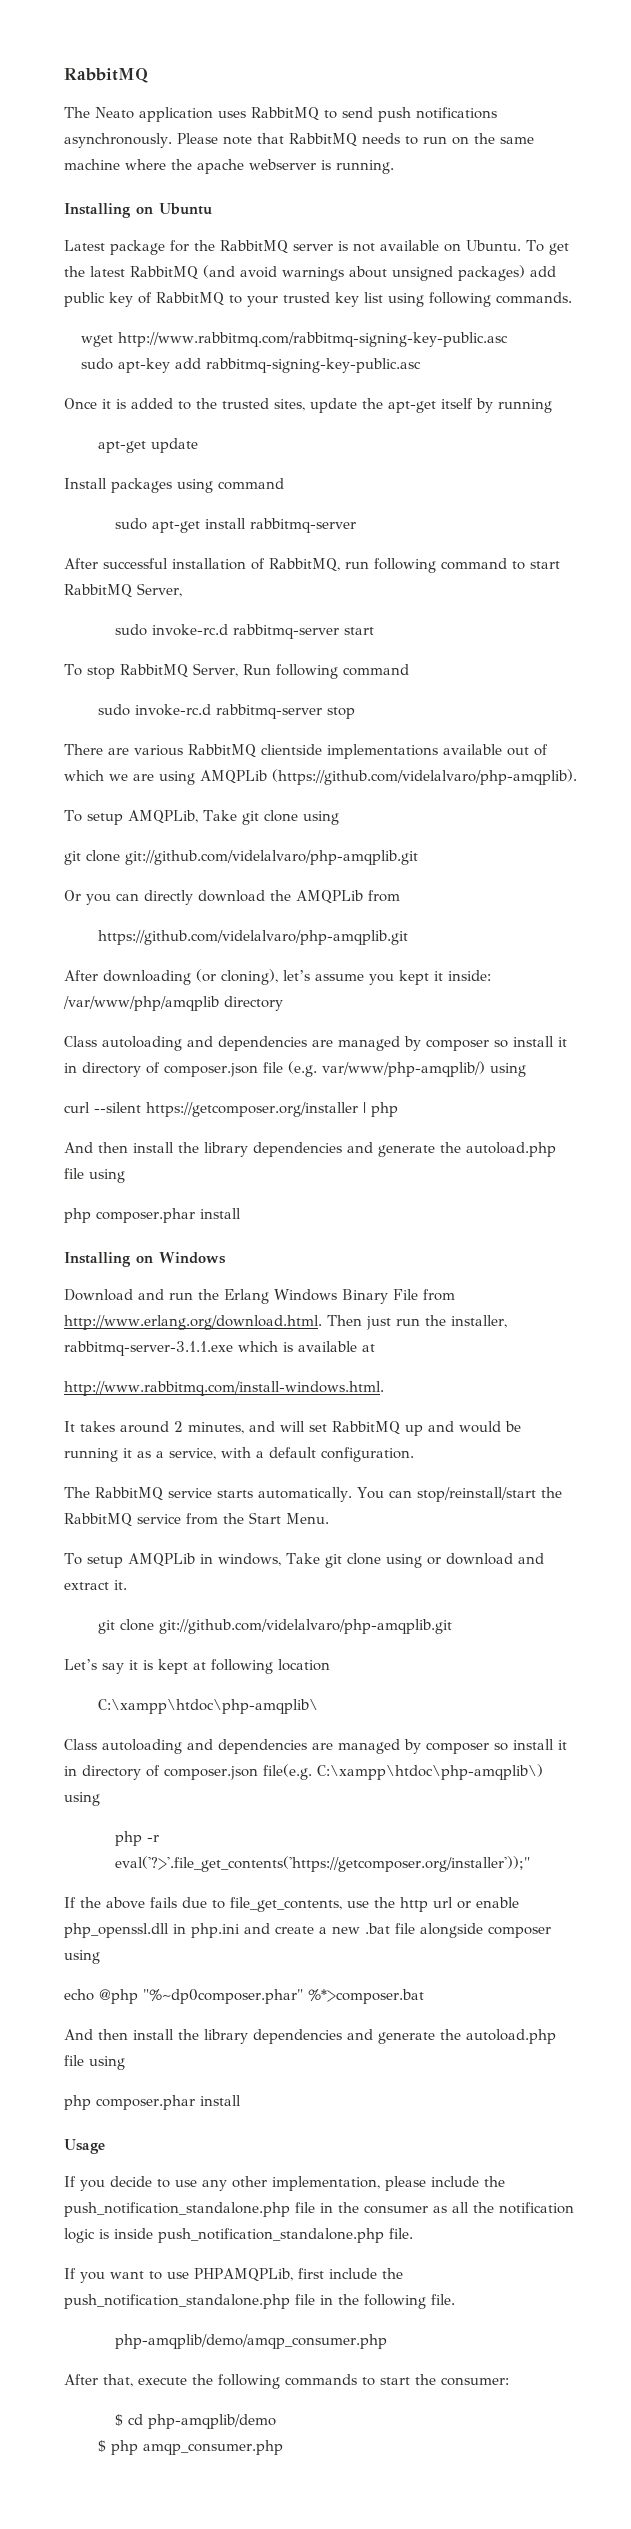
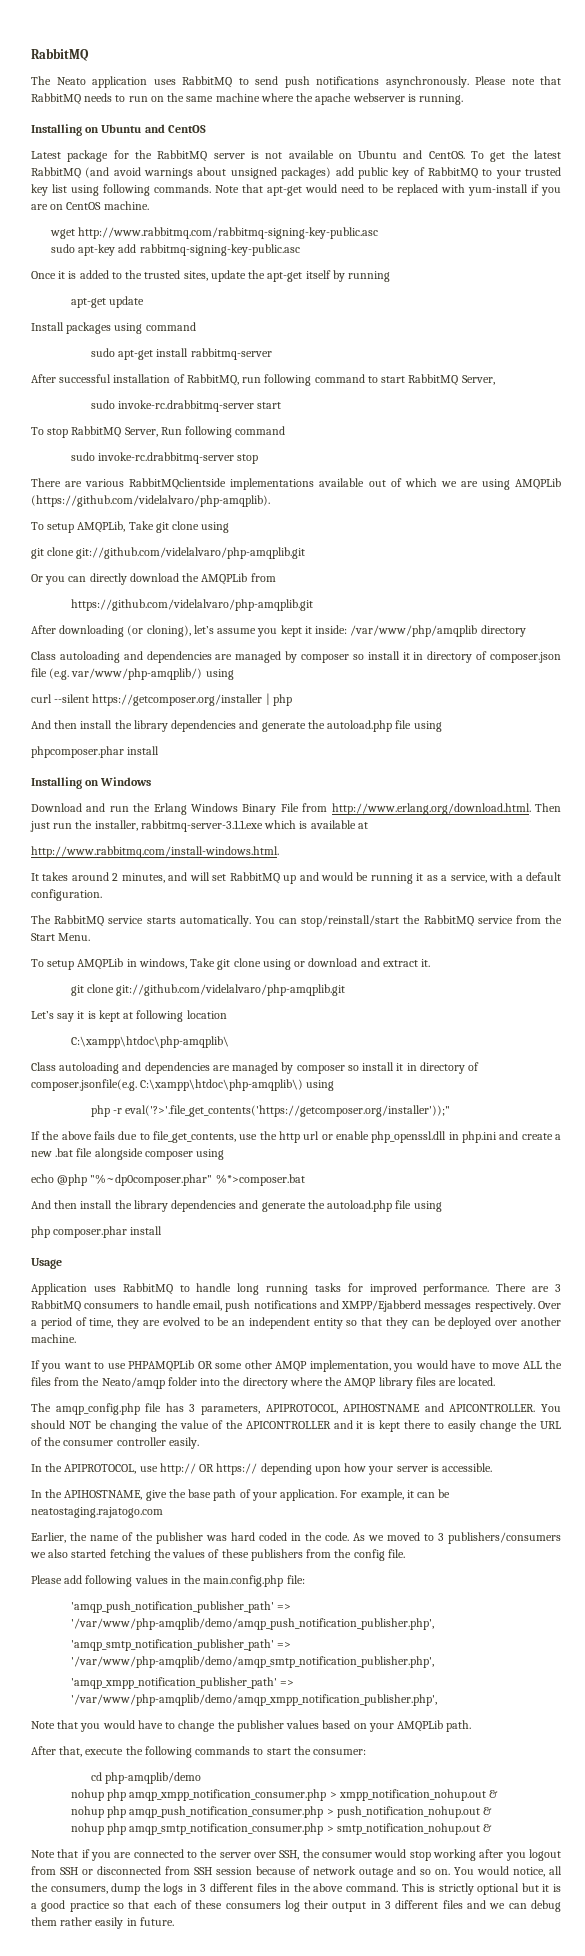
(212, 209) none -> [144,124,206,133] and CentOS
[466,240,521,251] Ubuntu. -> [358,150,465,159] Ubuntu and CentOS.
(572, 298) none -> [215,184,561,196] [31,201,149,210] Note that apt-get would need to be replaced with yum-install if you are on CentOS machine.
[152,624,340,639] invoke-rc.d rabbitmq-server -> [118,400,255,412] invoke-rc.drabbitmq-server
[135,704,323,719] invoke-rc.d rabbitmq-server -> [98,452,235,464] invoke-rc.drabbitmq-server
[188,744,322,758] RabbitMQ clientside -> [129,478,227,490] RabbitMQclientside
[64,1208,195,1223] php composer.phar -> [31,746,124,758] phpcomposer.phar
[164,1764,312,1780] composer.json file(e.g. -> [31,1079,137,1091] composer.jsonfile(e.g.
[64,2176,505,2191] [64,2202,574,2217] [64,2228,413,2243] If you decide to use any other implementation, please include the push_notification_standalone.php file in the consumer as all the notification logic is inside push_notification_standalone.php file. -> [31,1283,561,1295] [31,1300,561,1312] [31,1317,561,1329] [31,1334,76,1343] Application uses RabbitMQ to handle long running tasks for improved performance. There are 3 RabbitMQ consumers to handle email, push notifications and XMPP/Ejabberd messages respectively. Over a period of time, they are evolved to be an independent entity so that they can be deployed over another machine.
[194,2268,403,2282] [64,2294,455,2309] [115,2334,388,2349] PHPAMQPLib, first include the push_notification_standalone.php file in the following file. // php-amqplib/demo/amqp_consumer.php -> [128,1360,562,1372] [31,1377,496,1389] [31,1403,561,1415] [31,1420,561,1432] [31,1437,199,1449] [31,1463,493,1475] [31,1489,451,1501] [31,1507,163,1518] [31,1532,561,1544] [30,1549,405,1561] [31,1575,305,1587] [70,1601,292,1613] [70,1618,434,1630] [70,1639,292,1651] [70,1656,434,1668] [70,1677,295,1689] [70,1694,437,1706] [31,1720,472,1732] PHPAMQPLib OR some other AMQP implementation, you would have to move ALL the files from the Neato/amqp folder into the directory where the AMQP library files are located. // The amqp_config.php file has 3 parameters, APIPROTOCOL, APIHOSTNAME and APICONTROLLER. You should NOT be changing the value of the APICONTROLLER and it is kept there to easily change the URL of the consumer controller easily. // In the APIPROTOCOL, use http:// OR https:// depending upon how your server is accessible. // In the APIHOSTNAME, give the base path of your application. For example, it can be neatostaging.rajatogo.com // Earlier, the name of the publisher was hard coded in the code. As we moved to 3 publishers/consumers we also started fetching the values of these publishers from the config file. // Please add following values in the main.config.php file: // 'amqp_push_notification_publisher_path' => '/var/www/php-amqplib/demo/amqp_push_notification_publisher.php', // 'amqp_smtp_notification_publisher_path' => '/var/www/php-amqplib/demo/amqp_smtp_notification_publisher.php', // 'amqp_xmpp_notification_publisher_path' => '/var/www/php-amqplib/demo/amqp_xmpp_notification_publisher.php', // Note that you would have to change the publisher values based on your AMQPLib path.
[115,2414,124,2426] $ -> (367, 1752) none
[98,2440,284,2455] $ php amqp_consumer.php -> [70,1789,499,1801] [70,1806,493,1818] [70,1823,493,1835] [31,1849,561,1861] [31,1866,562,1878] [31,1883,561,1895] [31,1900,562,1912] [31,1917,174,1929] nohup php amqp_xmpp_notification_consumer.php > xmpp_notification_nohup.out & // nohup php amqp_push_notification_consumer.php > push_notification_nohup.out & // nohup php amqp_smtp_notification_consumer.php > smtp_notification_nohup.out & // Note that if you are connected to the server over SSH, the consumer would stop working after you logout from SSH or disconnected from SSH session because of network outage and so on. You would notice, all the consumers, dump the logs in 3 different files in the above command. This is strictly optional but it is a good practice so that each of these consumers log their output in 3 different files and we can debug them rather easily in future.

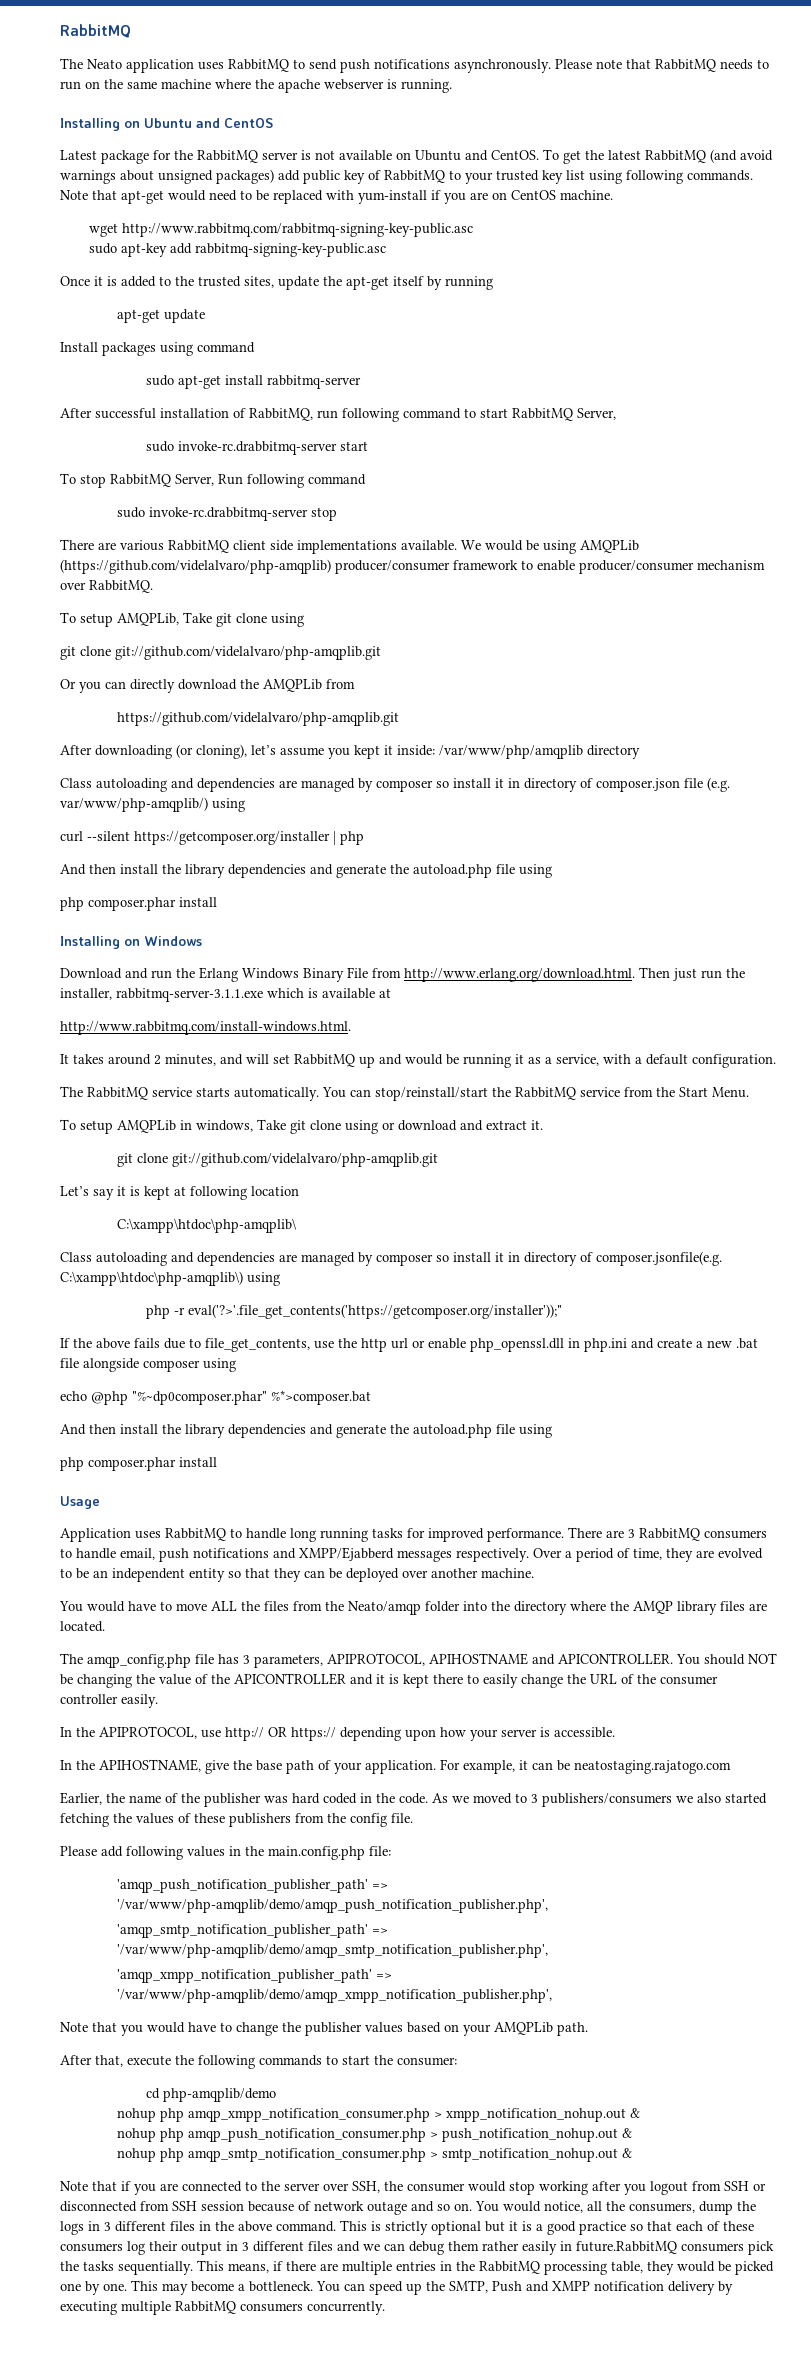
[129,478,561,490] [31,495,270,507] RabbitMQclientside implementations available out of which we are using AMQPLib (https://github.com/videlalvaro/php-amqplib). -> [168,540,639,554] [60,559,765,574] [60,580,153,593] RabbitMQ client side implementations available. We would be using AMQPLib (https://github.com/videlalvaro/php-amqplib) producer/consumer framework to enable producer/consumer mechanism over RabbitMQ.
[31,746,124,758] phpcomposer.phar -> [60,897,176,911] php composer.phar
[31,1360,414,1372] If you want to use PHPAMQPLib OR some other AMQP implementation, you -> [59,1601,83,1612] You
[139,1917,174,1926] future. -> [576,2241,774,2255] [60,2260,774,2275] [60,2280,733,2295] [60,2301,385,2315] future.RabbitMQ consumers pick the tasks sequentially. This means, if there are multiple entries in the RabbitMQ processing table, they would be picked one by one. This may become a bottleneck. You can speed up the SMTP, Push and XMPP notification delivery by executing multiple RabbitMQ consumers concurrently.

